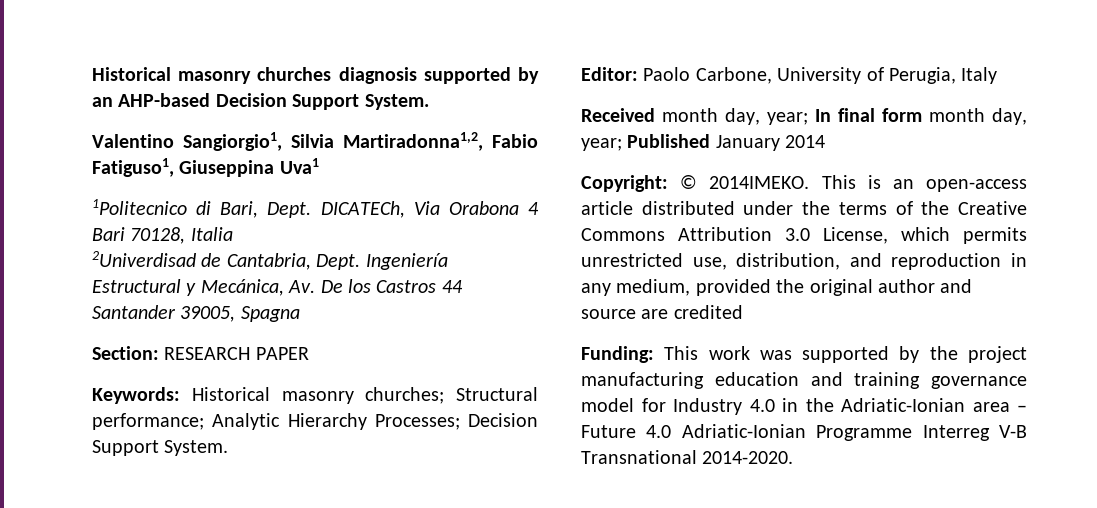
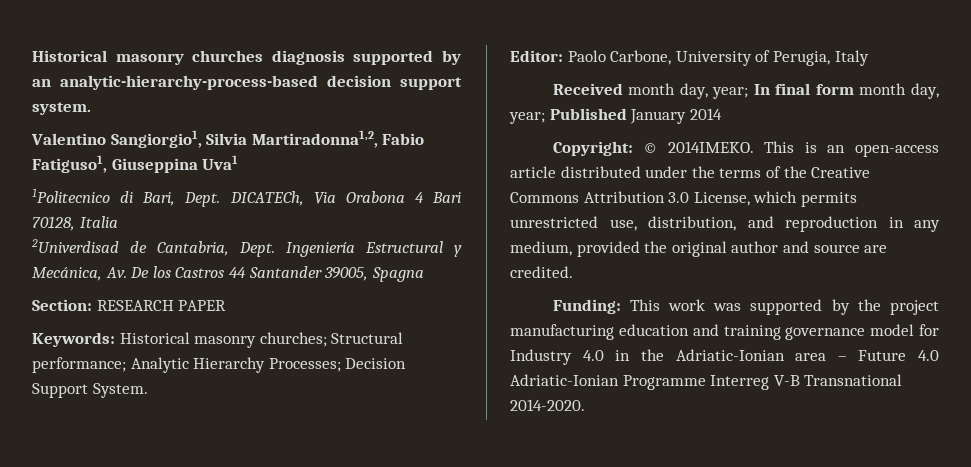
[118,93,429,110] AHP-based Decision Support System. -> [60,75,462,90] [32,102,91,115] analytic-hierarchy-process-based decision support system.
[673,305,743,319] credited -> [510,266,573,278] credited.

